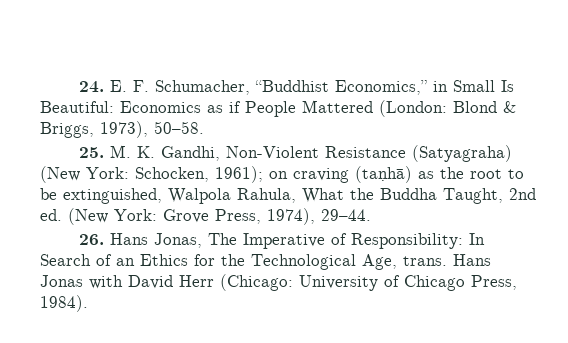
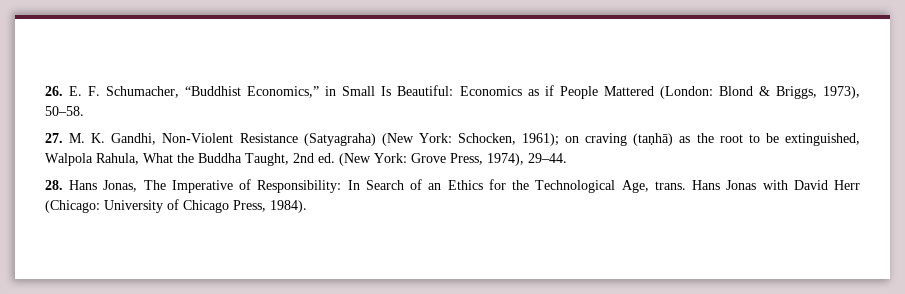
[78,81,104,93] 24. -> [45,86,63,96] 26.
[78,147,104,158] 25. -> [45,133,63,143] 27.
[78,234,104,245] 26. -> [45,180,63,190] 28.

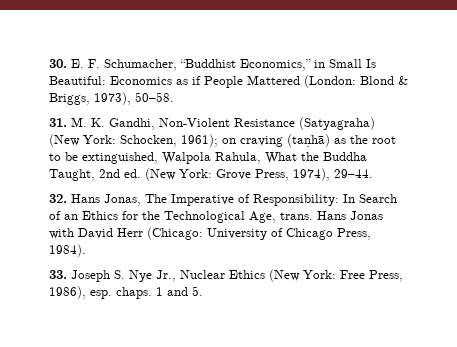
[45,86,63,96] 26. -> [49,59,67,68] 30.
[45,133,63,143] 27. -> [49,118,67,127] 31.
[45,180,63,190] 28. -> [49,194,67,203] 32.
(307, 206) none -> [49,269,403,282] [49,286,203,299] // 33. Joseph S. Nye Jr., Nuclear Ethics (New York: Free Press, 1986), esp. chaps. 1 and 5.

